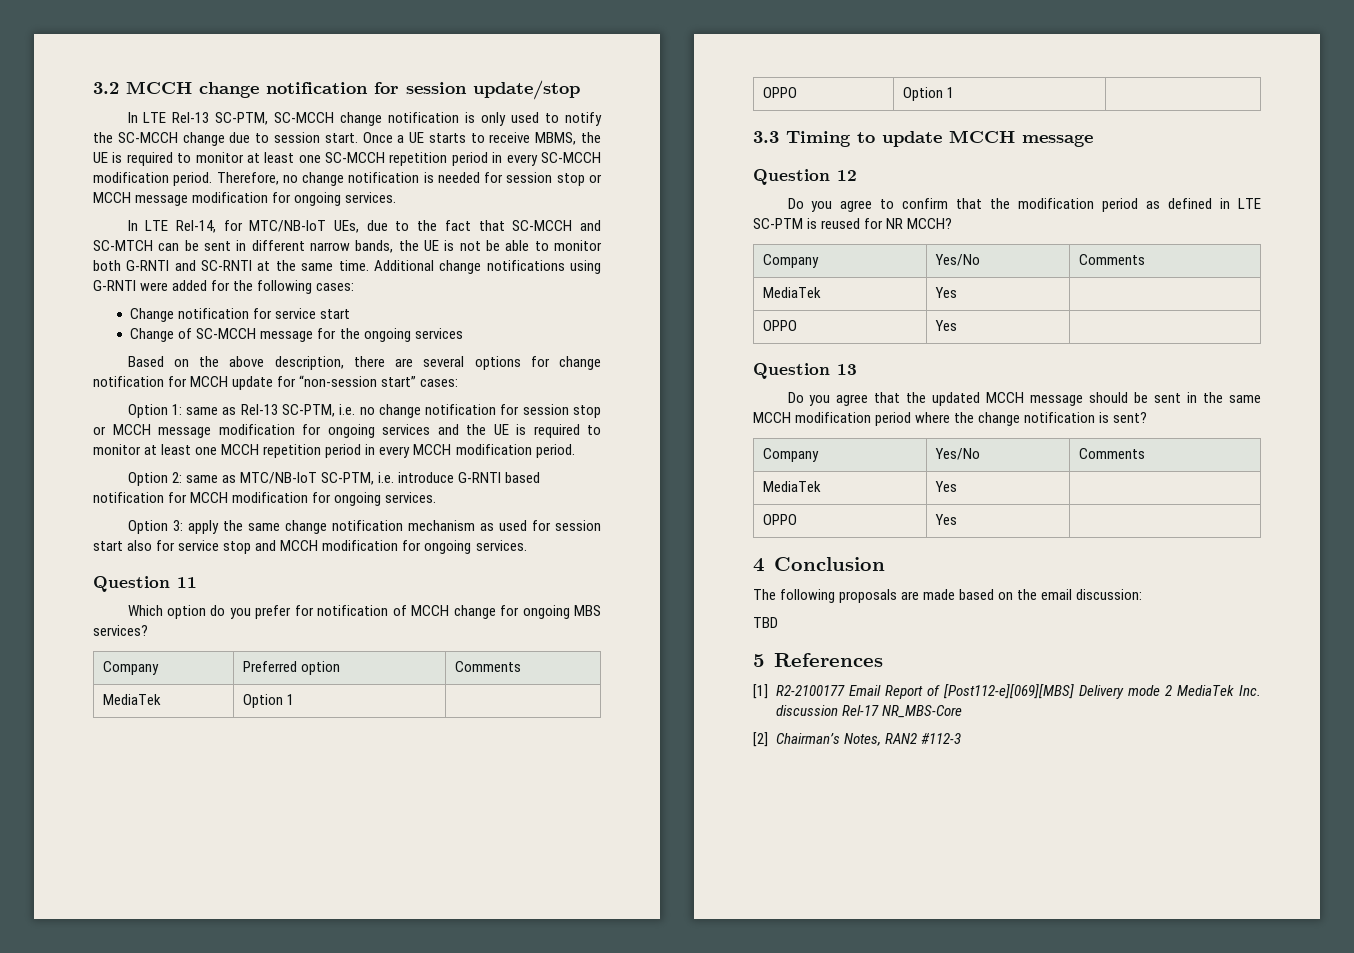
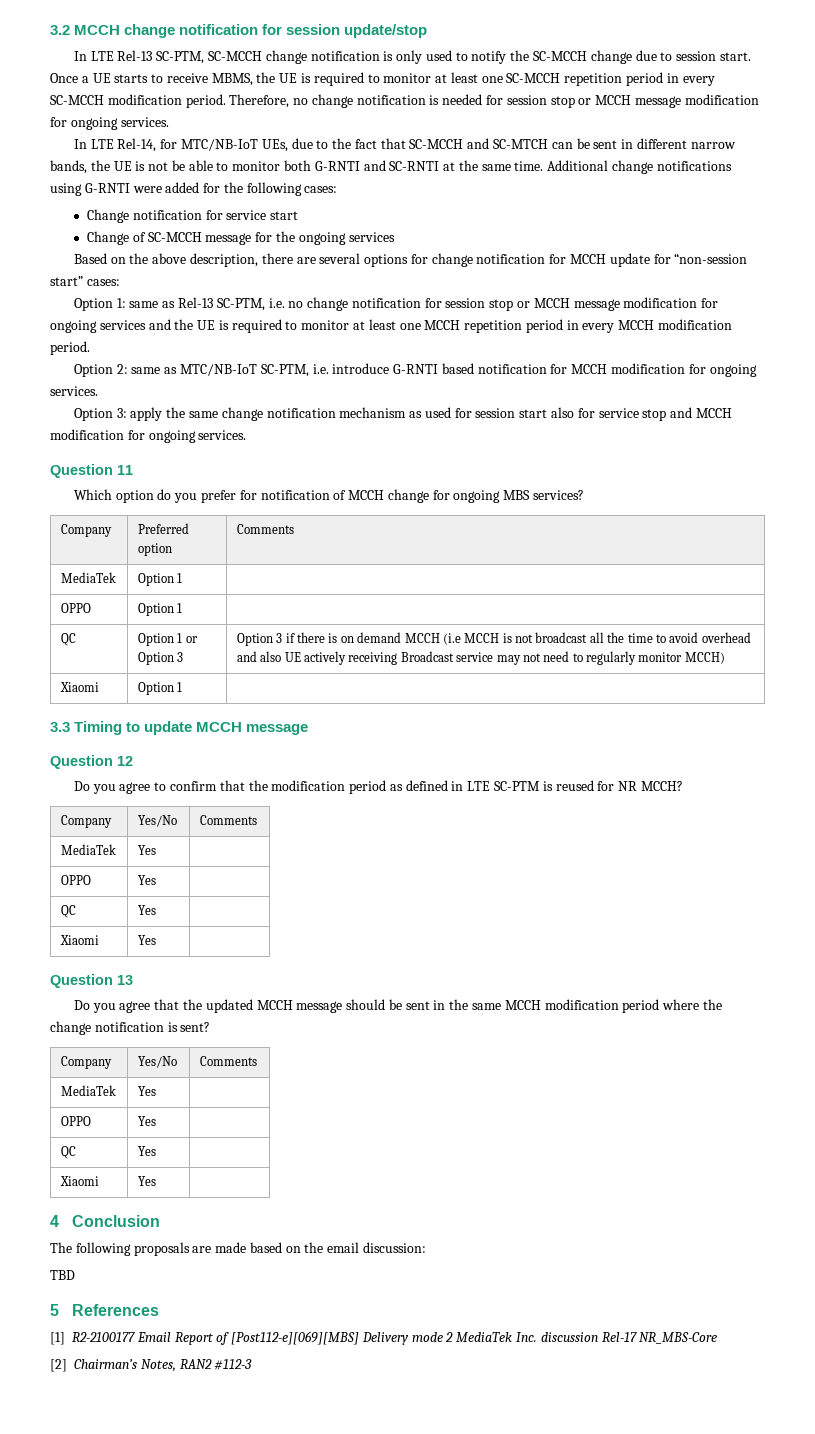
(955, 92) none -> [60,633,76,646] [137,633,198,646] [137,652,184,665] [236,632,751,646] [236,651,725,665] [59,682,99,692] [137,682,183,695] // QC | Option 1 or Option 3 | Option 3 if there is on demand MCCH (i.e MCCH is not broadcast all the time to avoid overhead and also UE actively receiving Broadcast service may not need to regularly monitor MCCH) // Xiaomi | Option 1 |
(958, 325) none -> [60,905,76,918] [137,905,156,915] [59,935,99,945] [137,935,156,945] // QC | Yes | // Xiaomi | Yes |
(958, 519) none -> [60,1146,76,1159] [137,1146,156,1156] [59,1176,99,1186] [137,1176,156,1186] // QC | Yes | // Xiaomi | Yes |

